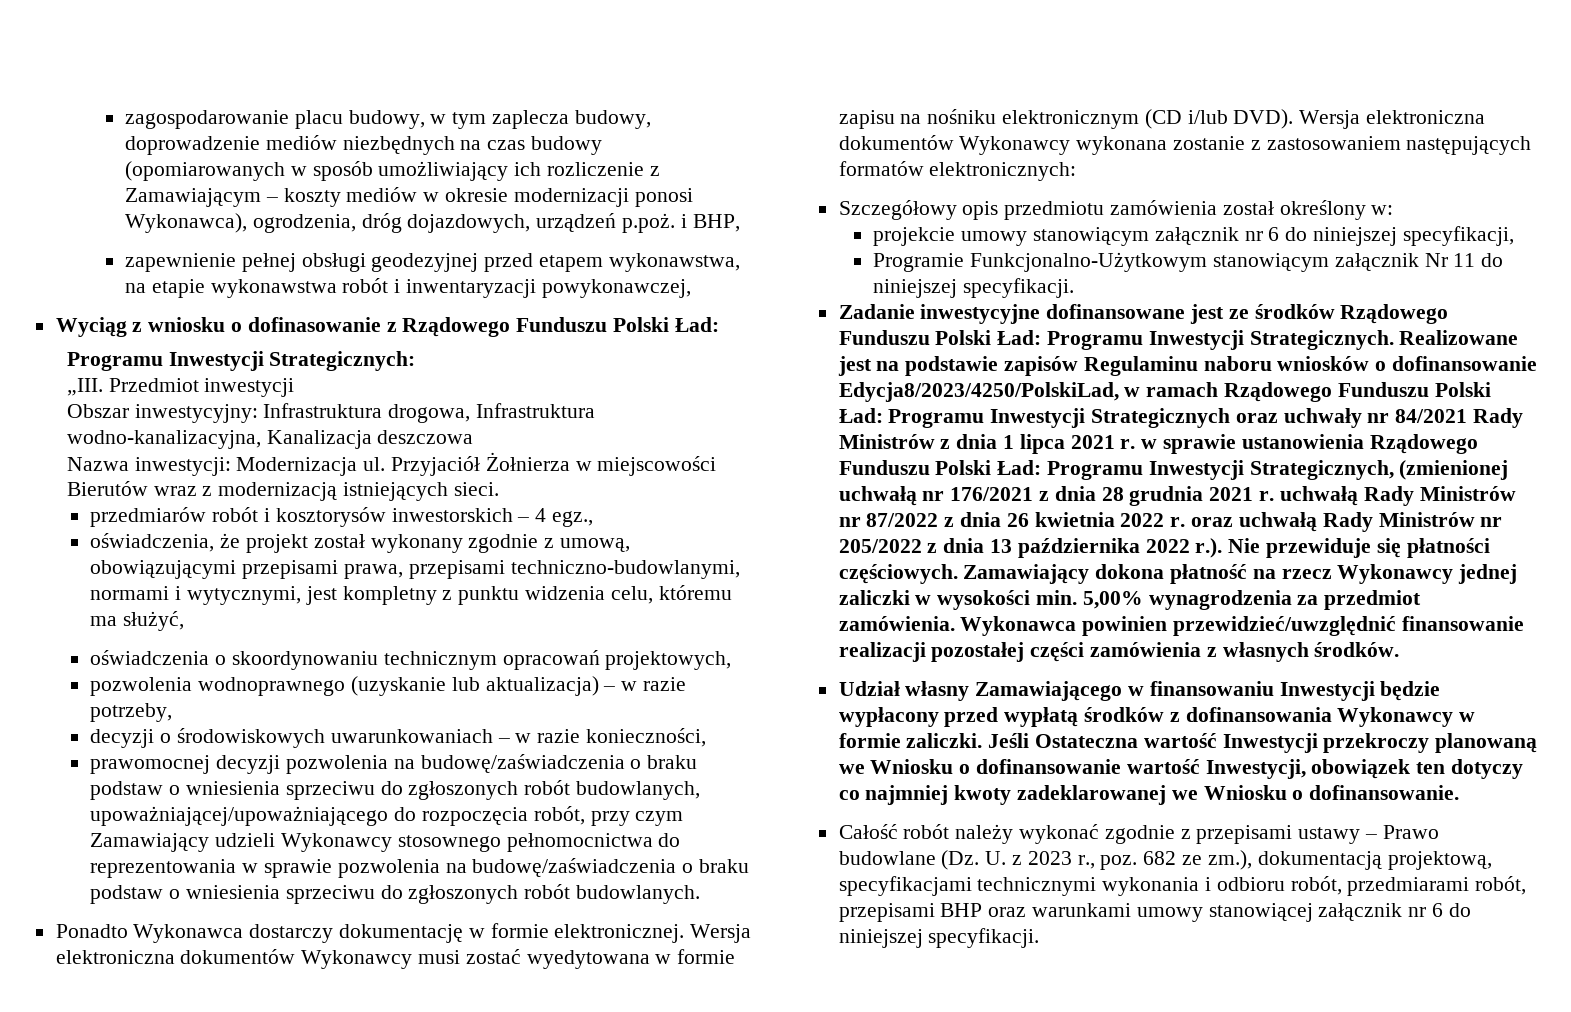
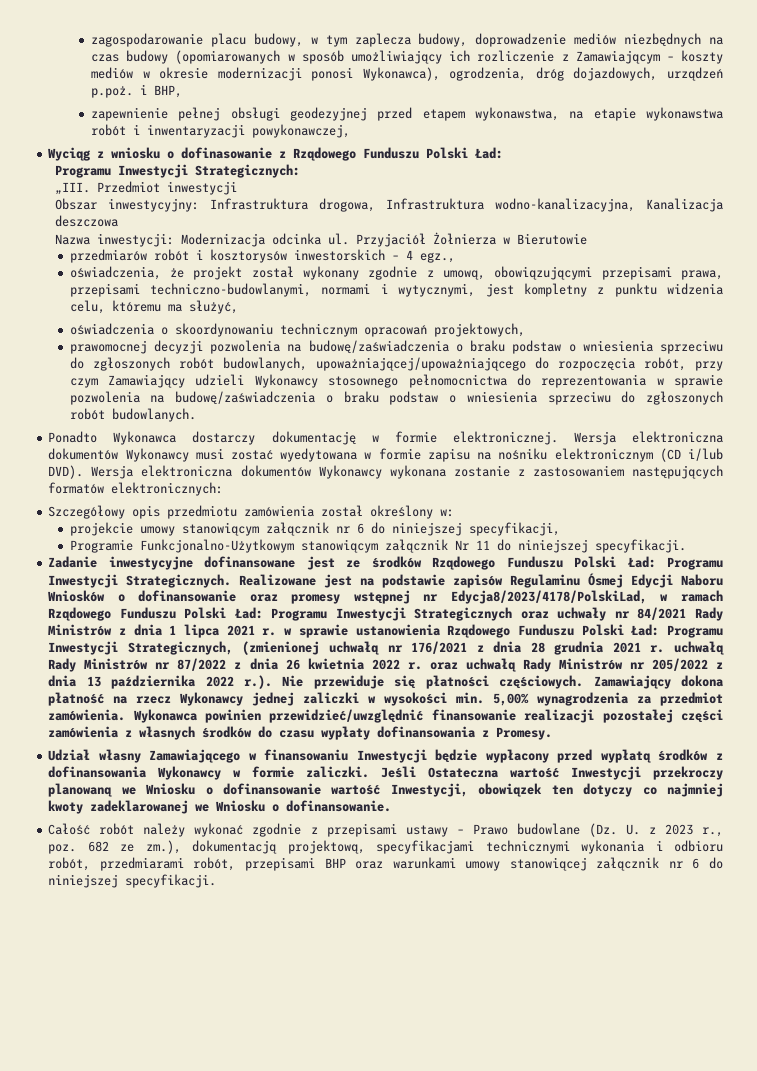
(358, 466) none -> [272,233,322,245] odcinka
[597,456,717,476] [66,481,499,501] miejscowości Bierutów wraz z modernizacją istniejących sieci. -> [517,233,588,245] Bierutowie
[90,676,686,696] [90,703,173,722] [90,728,706,748] // pozwolenia wodnoprawnego (uzyskanie lub aktualizacja) – w razie potrzeby, // decyzji o środowiskowych uwarunkowaniach – w razie konieczności, -> (525, 330) none
[1203,356,1538,371] [838,382,1119,402] naboru wniosków o dofinansowanie Edycja8/2023/4250/PolskiLad, -> [588,573,724,588] [48,590,647,604] Ósmej Edycji Naboru Wniosków o dofinansowanie oraz promesy wstępnej nr Edycja8/2023/4178/PolskiLad,
[1314,642,1400,657] środków. -> [202,726,553,740] środków do czasu wypłaty dofinansowania z Promesy.

